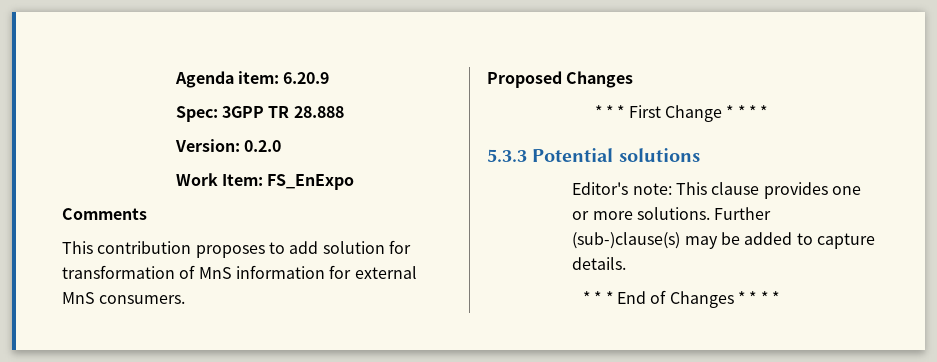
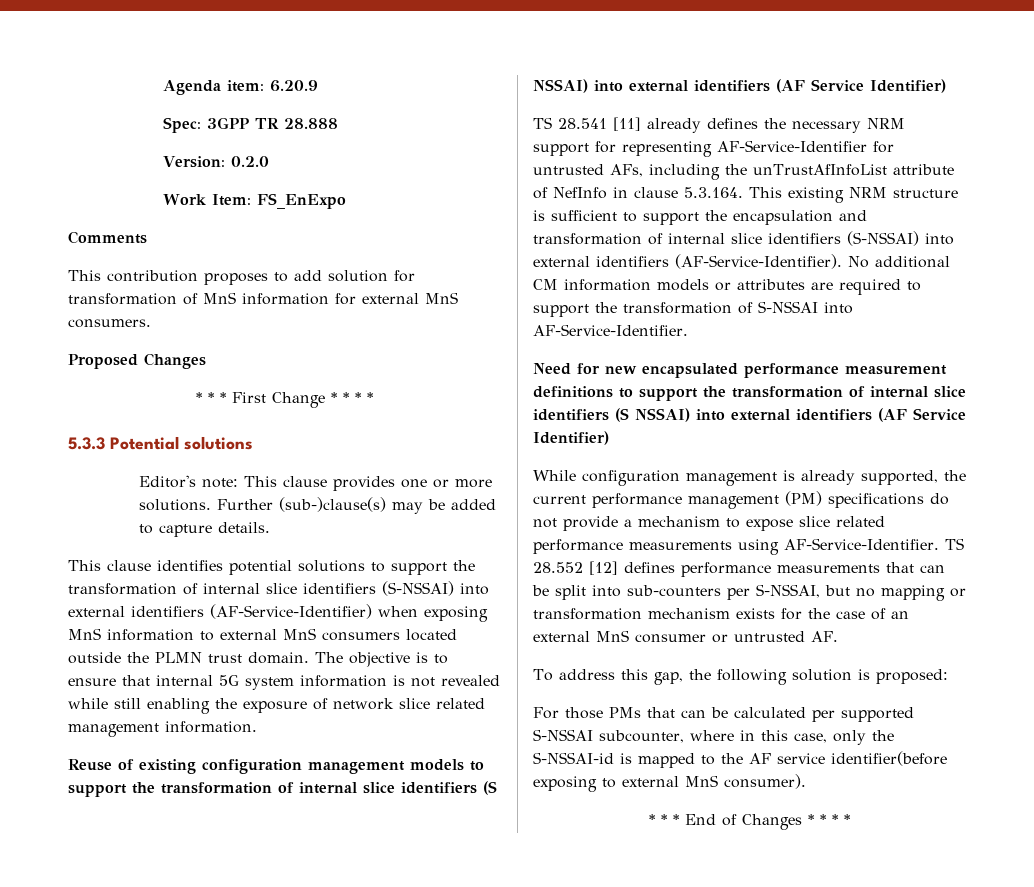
(627, 263) none -> [68,560,475,575] [68,581,489,596] [68,604,488,622] [68,628,457,641] [68,652,448,667] [68,675,500,690] [68,698,485,714] [68,721,257,737] [68,759,484,774] [68,781,497,797] [533,79,946,93] [533,117,905,133] [533,140,894,157] [533,164,954,180] [533,187,958,203] [533,210,867,225] [533,231,954,246] [533,254,950,269] [533,279,921,295] [533,301,853,317] [533,324,688,336] [533,363,947,378] [533,386,966,401] [533,408,966,422] [533,431,609,445] [533,470,966,486] [533,491,949,509] [533,516,885,531] [533,538,964,555] [533,561,945,577] [532,584,966,601] [533,608,909,620] [533,630,838,643] [533,669,948,685] [533,707,914,722] [533,729,894,745] [533,751,947,768] [533,774,806,792] // This clause identifies potential solutions to support the transformation of internal slice identifiers (S-NSSAI) into external identifiers (AF-Service-Identifier) when exposing MnS information to external MnS consumers located outside the PLMN trust domain. The objective is to ensure that internal 5G system information is not revealed while still enabling the exposure of network slice related management information. // Reuse of existing configuration management models to support the transformation of internal slice identifiers (S NSSAI) into external identifiers (AF Service Identifier) // TS 28.541 [11] already defines the necessary NRM support for representing AF-Service-Identifier for untrusted AFs, including the unTrustAfInfoList attribute of NefInfo in clause 5.3.164. This existing NRM structure is sufficient to support the encapsulation and transformation of internal slice identifiers (S-NSSAI) into external identifiers (AF-Service-Identifier). No additional CM information models or attributes are required to support the transformation of S-NSSAI into AF-Service-Identifier. // Need for new encapsulated performance measurement definitions to support the transformation of internal slice identifiers (S NSSAI) into external identifiers (AF Service Identifier) // While configuration management is already supported, the current performance management (PM) specifications do not provide a mechanism to expose slice related performance measurements using AF-Service-Identifier. TS 28.552 [12] defines performance measurements that can be split into sub-counters per S-NSSAI, but no mapping or transformation mechanism exists for the case of an external MnS consumer or untrusted AF. // To address this gap, the following solution is proposed: // For those PMs that can be calculated per supported S-NSSAI subcounter, where in this case, only the S-NSSAI-id is mapped to the AF service identifier(before exposing to external MnS consumer).

